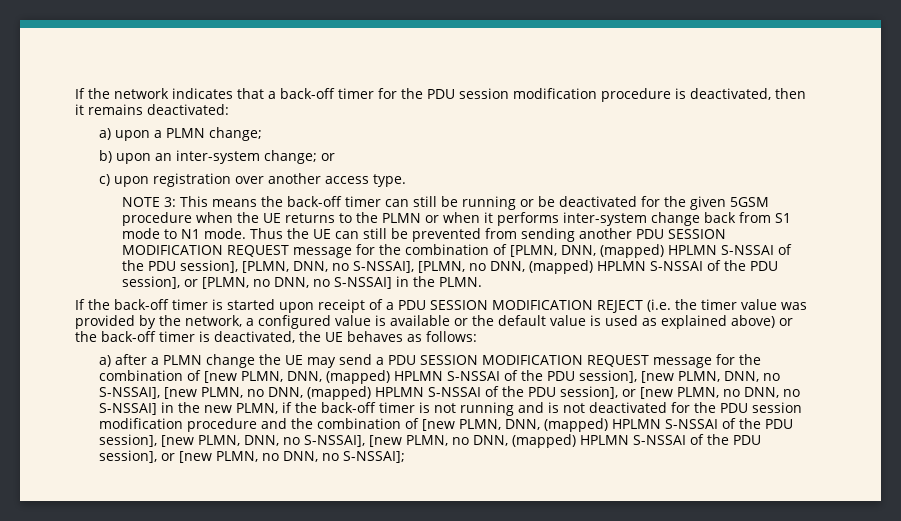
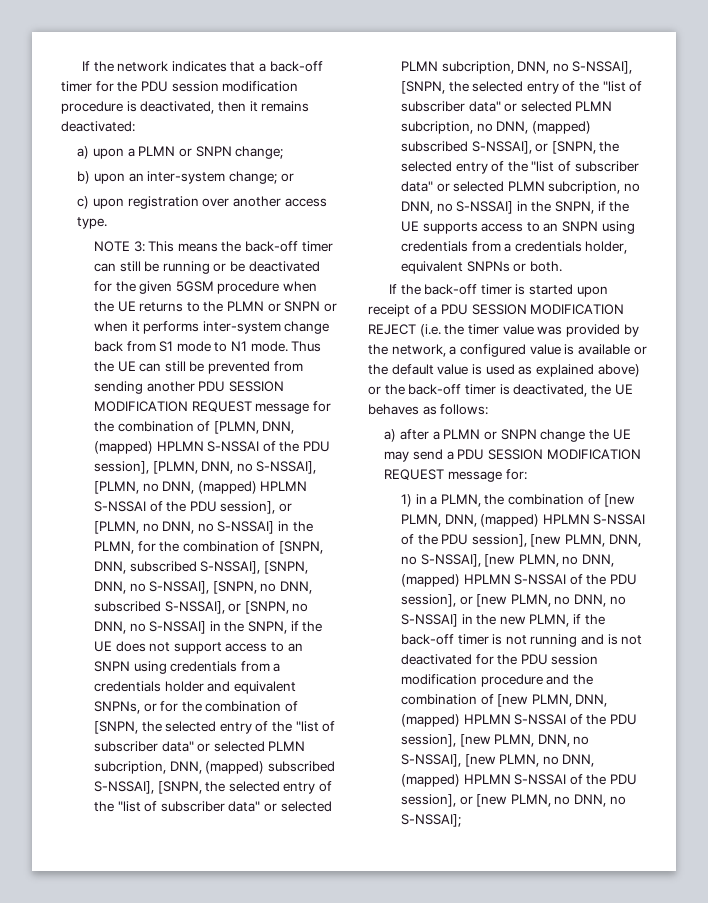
(205, 133) none -> [179,146,232,157] or SNPN
(440, 219) none -> [284,301,338,312] SNPN or
[439,277,483,287] PLMN. -> [93,541,324,554] [93,561,308,574] [93,581,313,594] [93,601,309,614] [93,621,323,634] [93,641,303,654] [93,661,281,674] [93,681,296,694] [93,701,299,714] [93,721,336,734] [93,741,306,752] [93,761,335,774] [93,781,333,794] [93,801,332,812] [400,61,633,74] [400,81,643,94] [400,101,613,112] [400,121,591,134] [400,141,620,154] [400,161,639,174] [400,181,641,194] [400,201,630,214] [400,221,635,234] [400,241,628,254] [400,261,562,274] PLMN, for the combination of [SNPN, DNN, subscribed S-NSSAI], [SNPN, DNN, no S-NSSAI], [SNPN, no DNN, subscribed S-NSSAI], or [SNPN, no DNN, no S-NSSAI] in the SNPN, if the UE does not support access to an SNPN using credentials from a credentials holder and equivalent SNPNs, or for the combination of [SNPN, the selected entry of the "list of subscriber data" or selected PLMN subcription, DNN, (mapped) subscribed S-NSSAI], [SNPN, the selected entry of the "list of subscriber data" or selected PLMN subcription, DNN, no S-NSSAI], [SNPN, the selected entry of the "list of subscriber data" or selected PLMN subcription, no DNN, (mapped) subscribed S-NSSAI], or [SNPN, the selected entry of the "list of subscriber data" or selected PLMN subcription, no DNN, no S-NSSAI] in the SNPN, if the UE supports access to an SNPN using credentials from a credentials holder, equivalent SNPNs or both.
(202, 360) none -> [484,429,537,440] or SNPN
[715,354,735,365] for -> [505,469,527,480] [400,494,481,507] for: // 1) in a PLMN,

